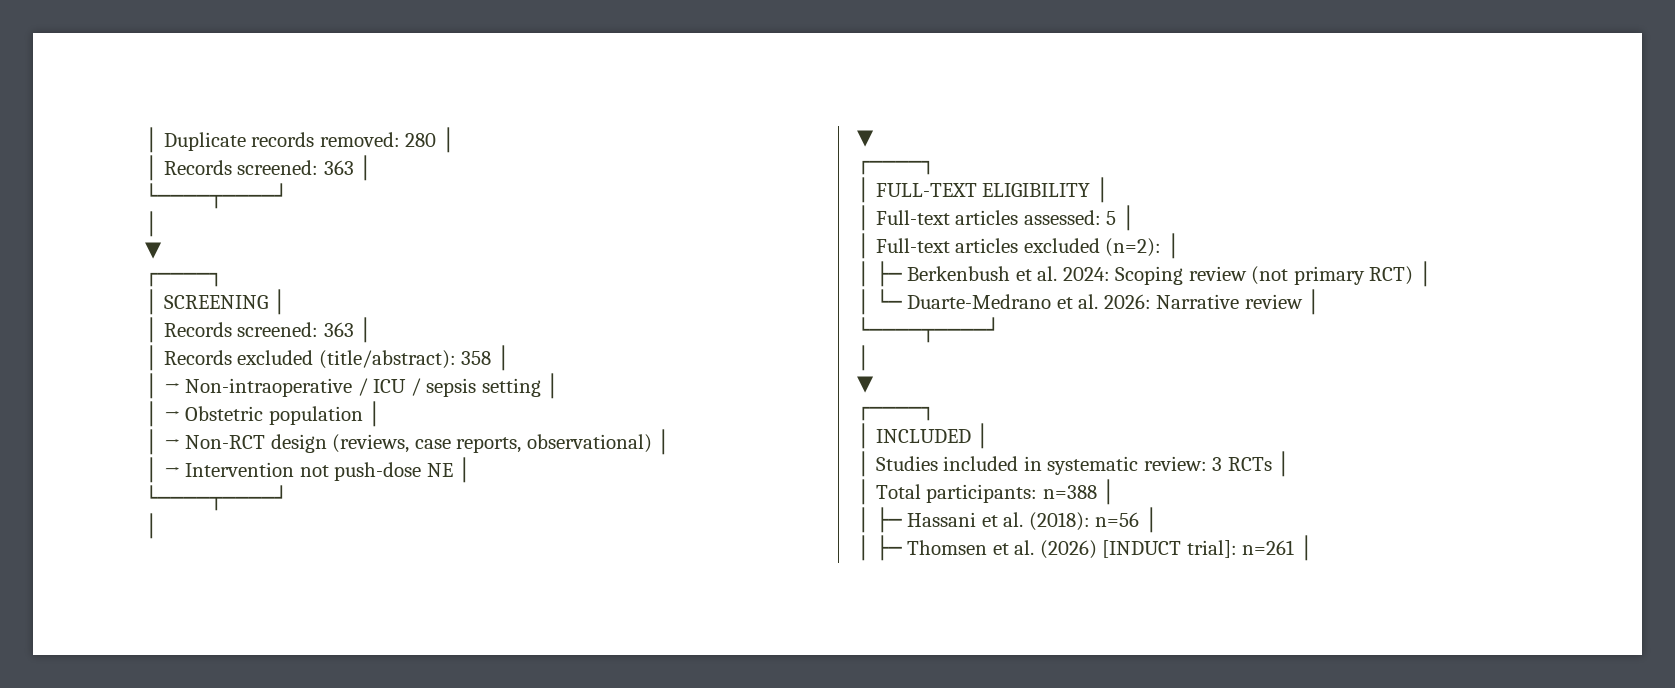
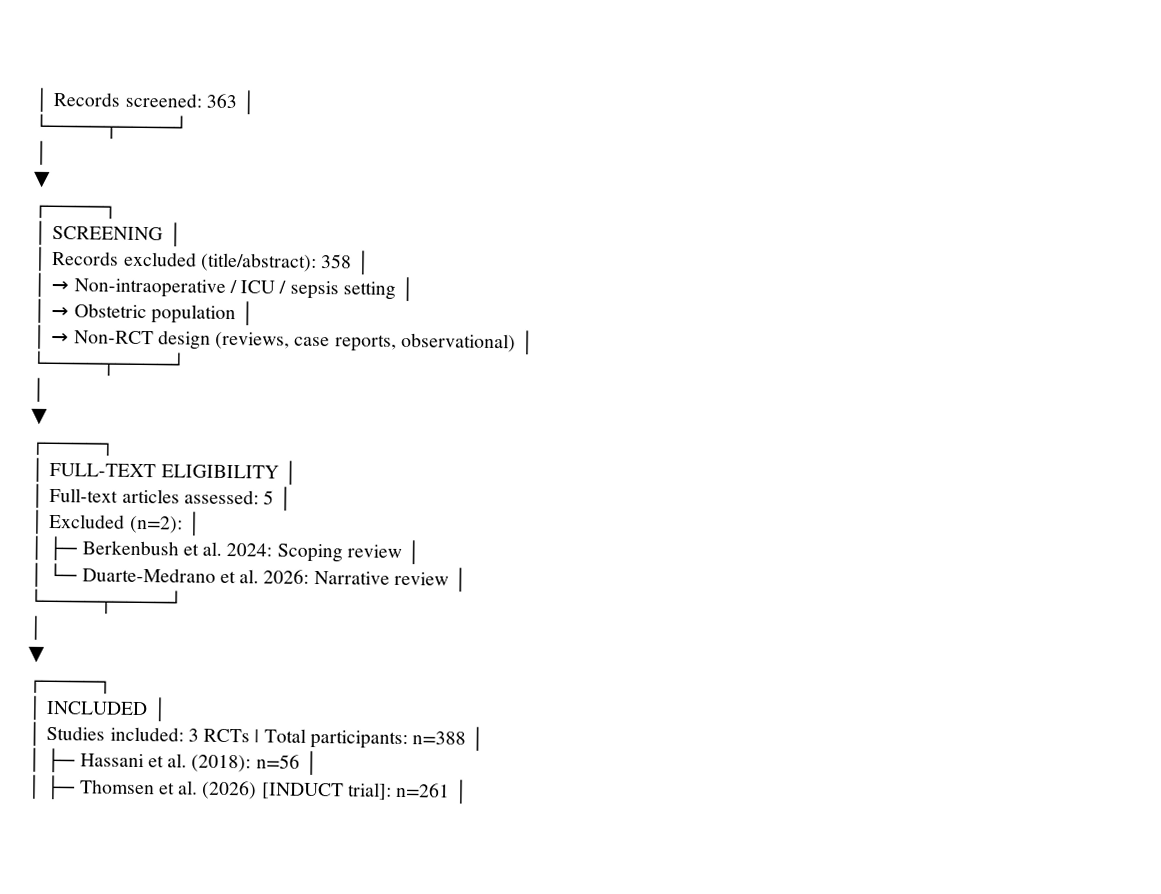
[145,127,455,153] [145,155,158,181] │ Duplicate records removed: 280 │ // │ -> [34,87,50,112] │
[145,317,373,343] // │ Records screened: 363 │ -> (183, 234) none
[145,457,472,483] // │ → Intervention not push-dose NE │ -> (536, 342) none
[875,238,1100,253] Full-text articles excluded -> [49,513,126,529] Excluded
[1251,266,1414,285] (not primary RCT) -> (402, 551) none
[943,451,1291,477] [857,479,870,505] included in systematic review: 3 RCTs │ // │ -> [109,726,260,743] included: 3 RCTs |

